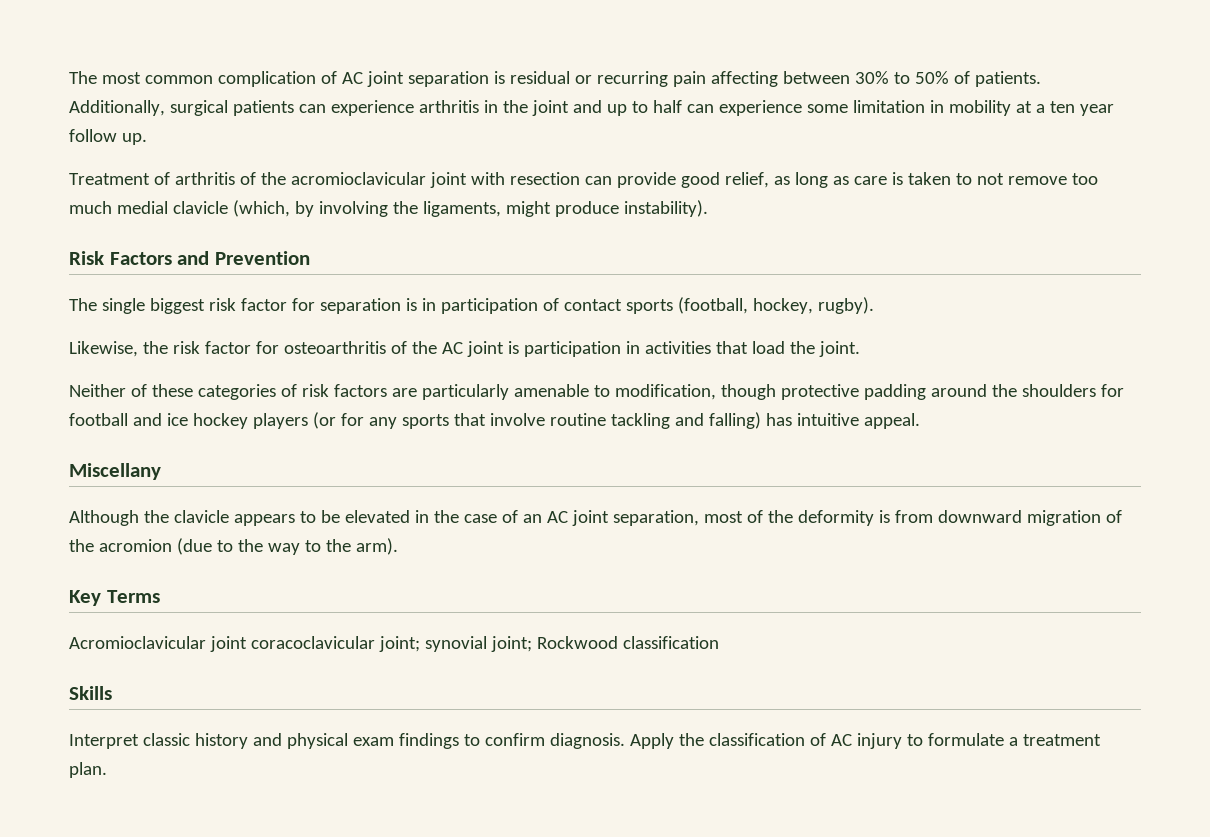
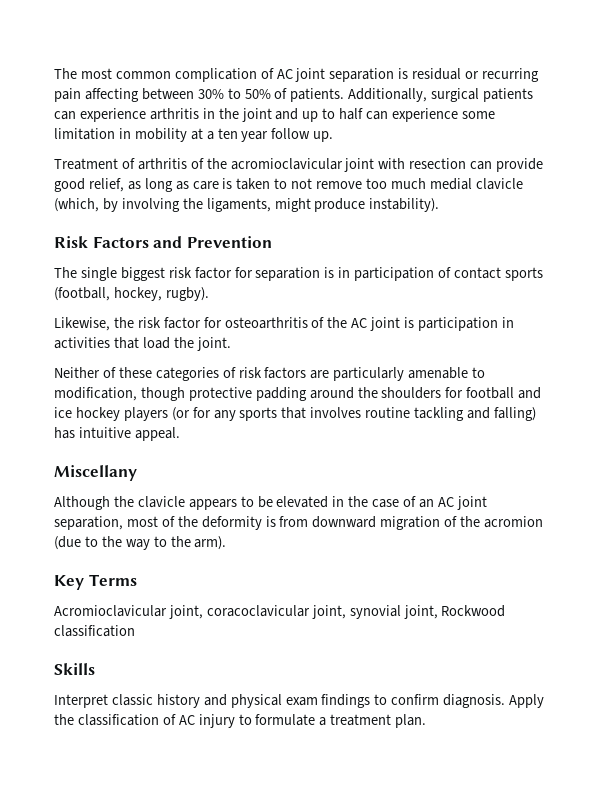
[489,413,545,426] involve -> [310,407,362,418] involves
[209,636,532,652] joint coracoclavicular joint; synovial joint; -> [168,605,438,619] joint, coracoclavicular joint, synovial joint,

